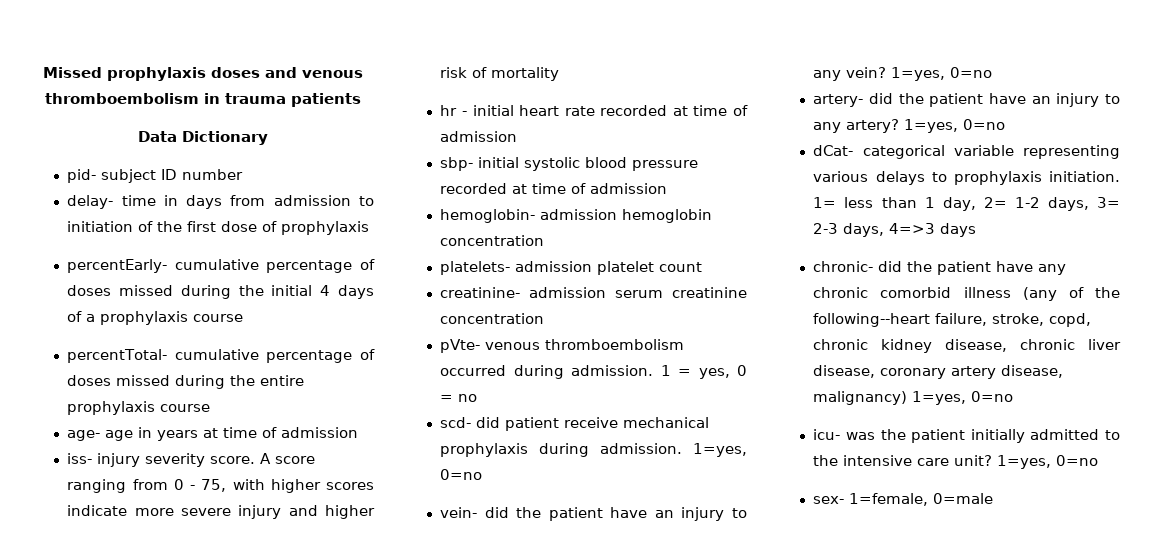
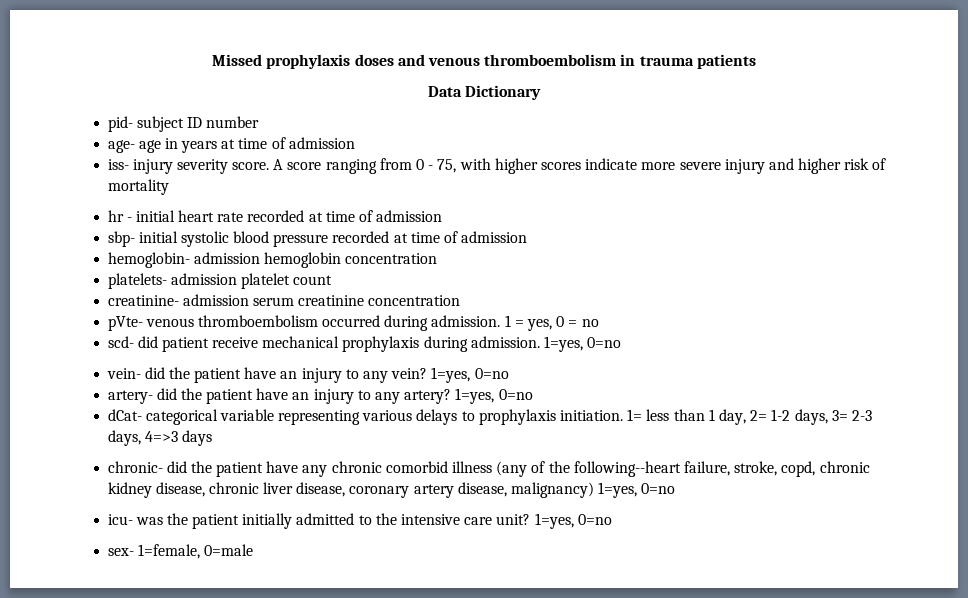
[67,195,374,209] [67,221,370,235] [67,259,375,273] [67,285,374,299] [67,311,244,325] [67,349,375,363] [67,375,305,389] [67,401,211,415] // delay- time in days from admission to initiation of the first dose of prophylaxis // percentEarly- cumulative percentage of doses missed during the initial 4 days of a prophylaxis course // percentTotal- cumulative percentage of doses missed during the entire prophylaxis course -> (260, 122) none

